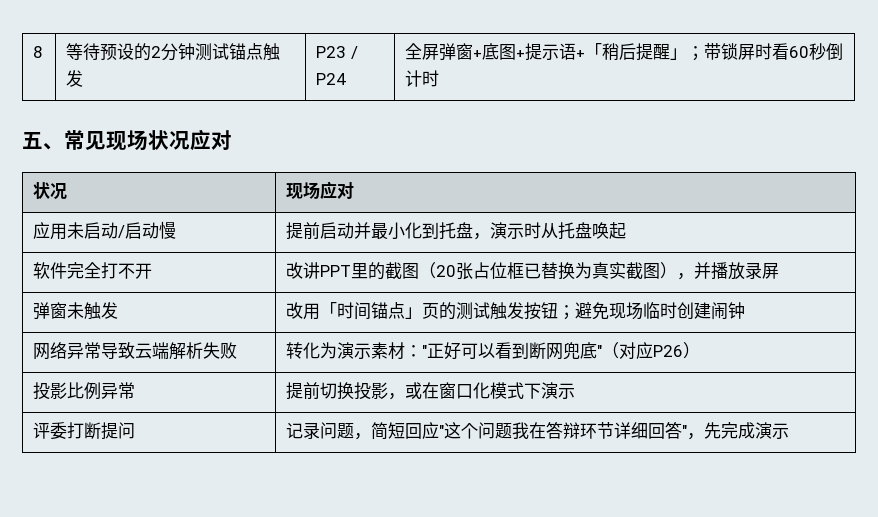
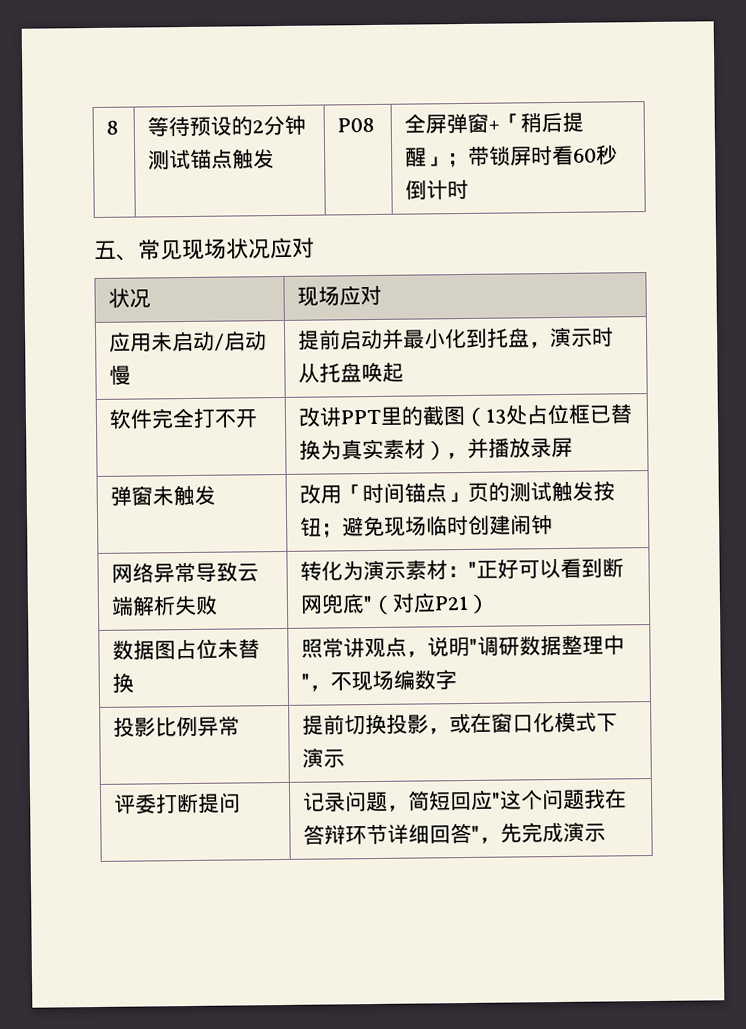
[316,46,359,59] [316,73,347,85] P23 / P24 -> [337,117,376,133] P08
[482,43,586,61] 底图+提示语+ -> (501, 125) none
[436,262,474,280] 20张 -> [485,404,529,425] 13处
[626,262,661,279] 截图 -> [383,439,427,460] 素材
[653,342,701,359] P26） -> [434,593,491,614] [112,638,261,660] [112,672,135,693] [301,634,626,658] [301,669,458,692] P21） // 数据图占位未替换 | 照常讲观点，说明"调研数据整理中"，不现场编数字

